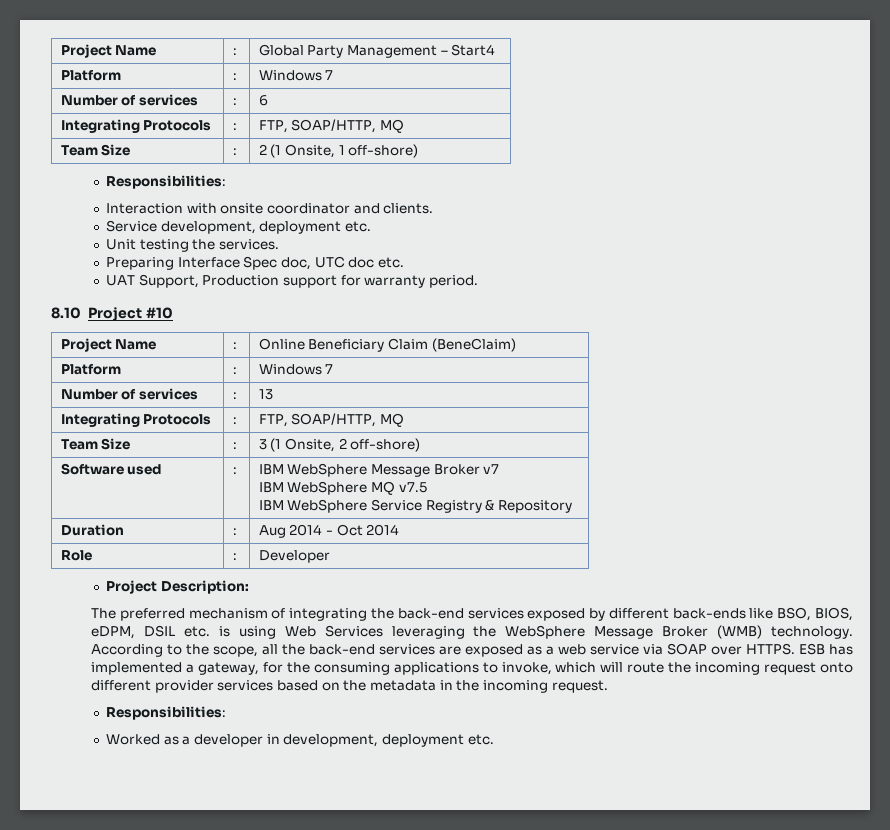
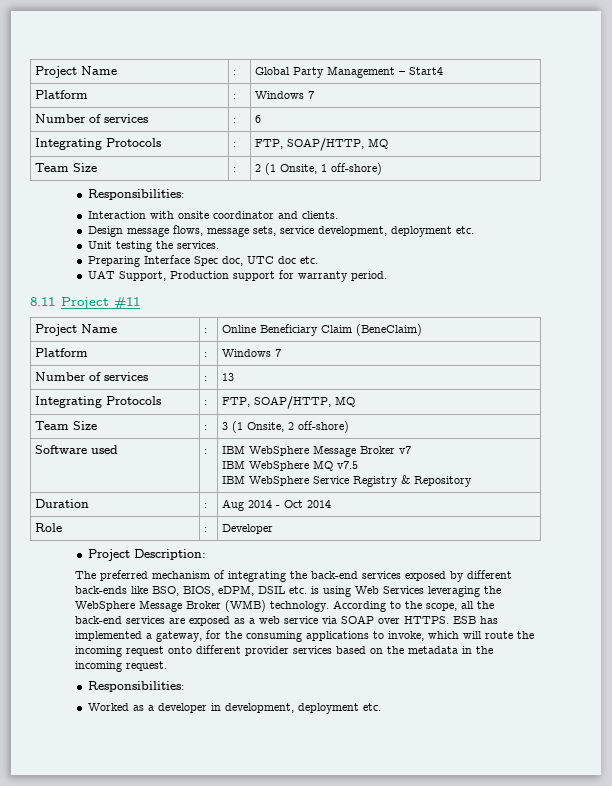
[106,220,158,232] Service -> [87,225,314,237] Design message flows, message sets, service
[51,307,173,321] 8.10 Project #10 -> [30,297,140,309] 8.11 Project #11

